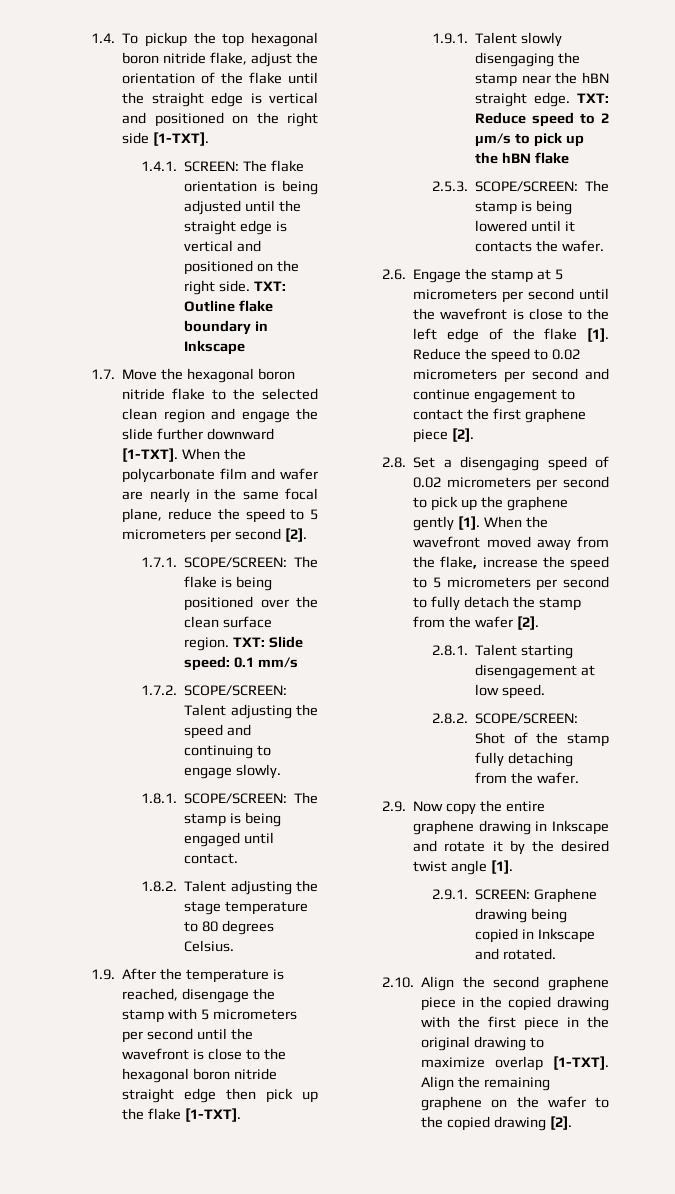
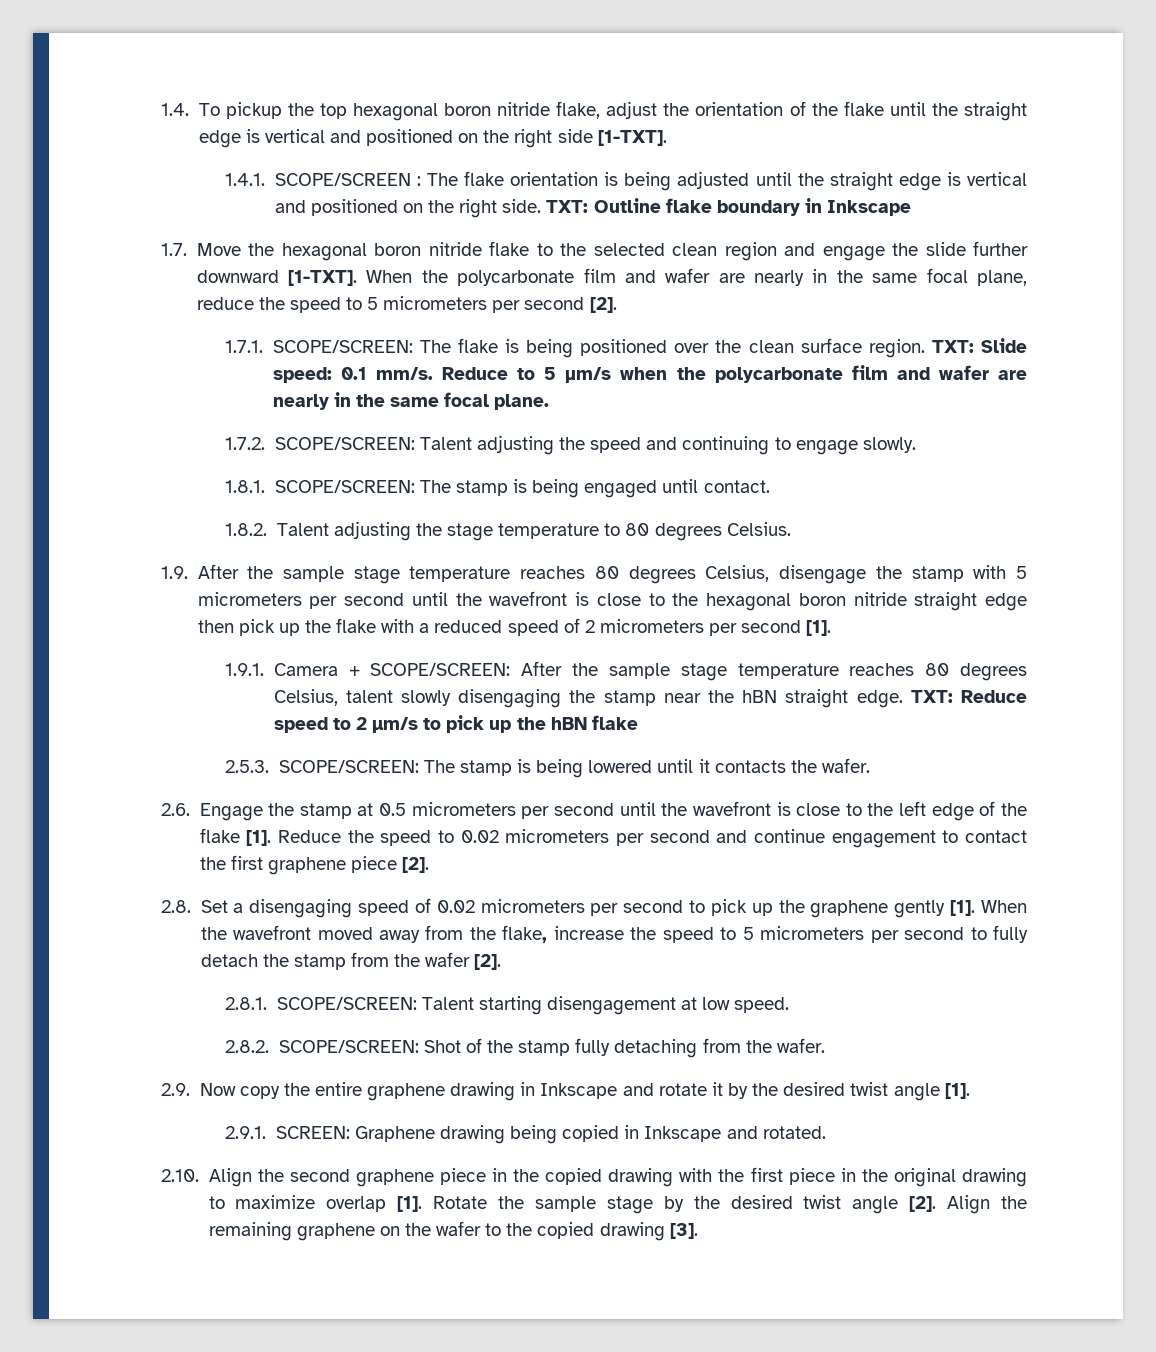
[184,161,240,172] SCREEN: -> [274,173,421,186] SCOPE/SCREEN :
[258,657,299,668] mm/s -> [375,365,1027,383] [272,392,550,410] mm/s. Reduce to 5 μm/s when the polycarbonate film and wafer are nearly in the same focal plane.
[186,969,285,983] [122,988,179,1001] temperature is reached, -> [283,565,770,584] sample stage temperature reaches 80 degrees Celsius,
[185,1108,242,1122] [432,32,518,44] [1-TXT]. // 1.9.1. Talent -> [381,618,832,636] [225,661,1027,681] [273,689,393,706] with a reduced speed of 2 micrometers per second [1]. // 1.9.1. Camera + SCOPE/SCREEN: After the sample stage temperature reaches 80 degrees Celsius, talent
[554,269,563,280] 5 -> [379,803,407,816] 0.5
(469, 650) none -> [276,997,417,1010] SCOPE/SCREEN:
[553,1056,609,1070] [1-TXT]. -> [397,1195,937,1214] [1]. Rotate the sample stage by the desired twist angle [2].
[550,1116,573,1130] [2]. -> [669,1223,698,1239] [3].

